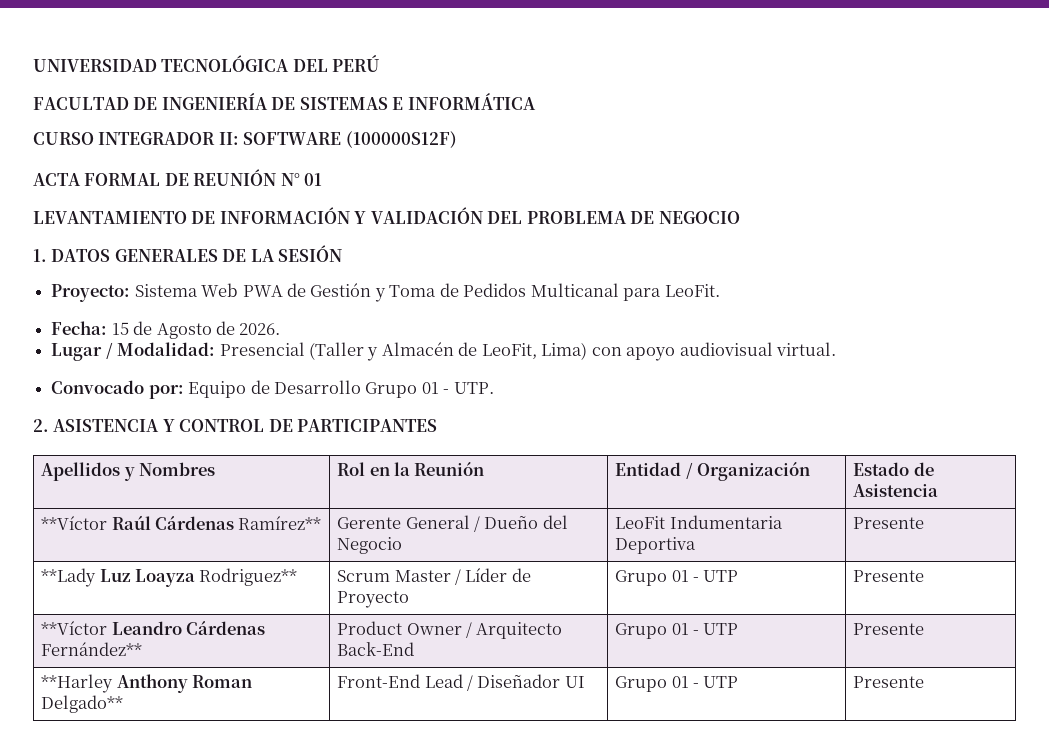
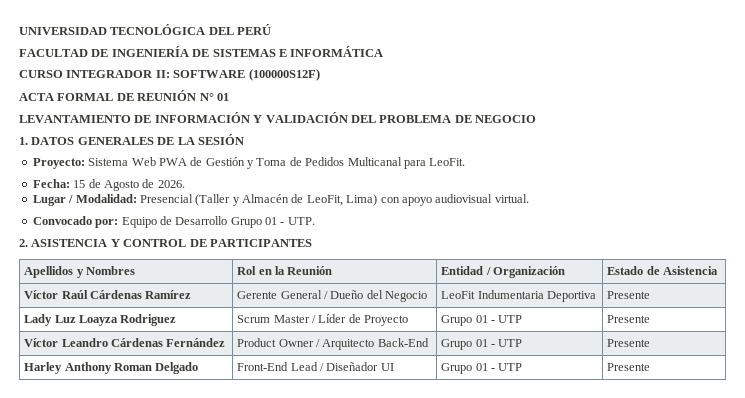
[41,516,108,530] **Víctor -> [24,290,59,299] Víctor
[238,516,322,530] Ramírez** -> [145,290,192,299] Ramírez
[41,568,97,587] **Lady -> [24,314,53,326] Lady
[199,568,298,586] Rodriguez** -> [120,314,177,326] Rodriguez
[41,621,108,635] **Víctor -> [24,338,59,347] Víctor
[41,642,143,656] Fernández** -> [166,338,226,347] Fernández
[41,674,114,693] **Harley -> [24,362,63,374] Harley
[41,695,124,713] Delgado** -> [155,362,199,374] Delgado

